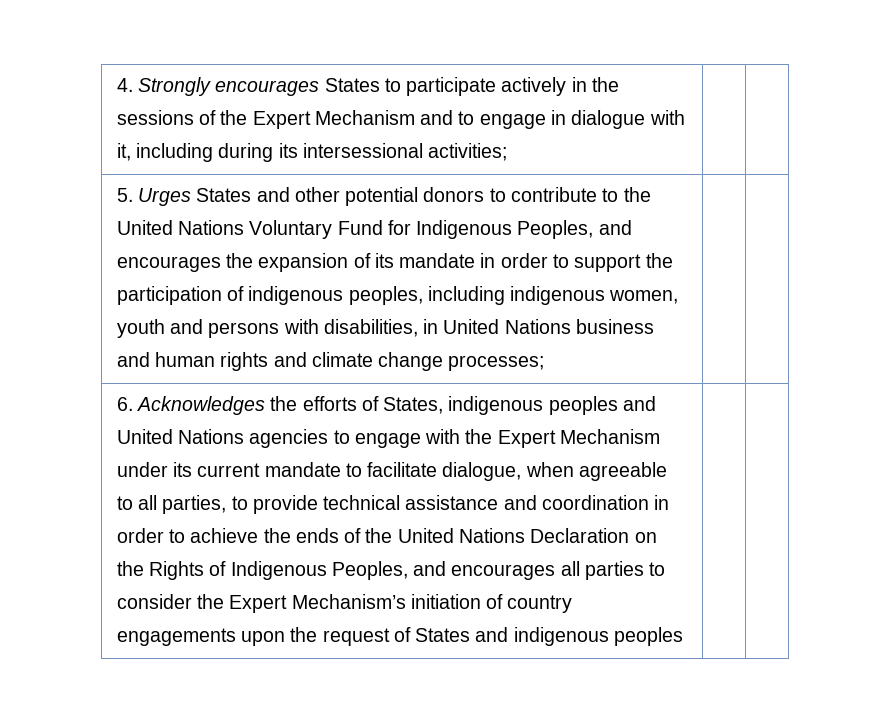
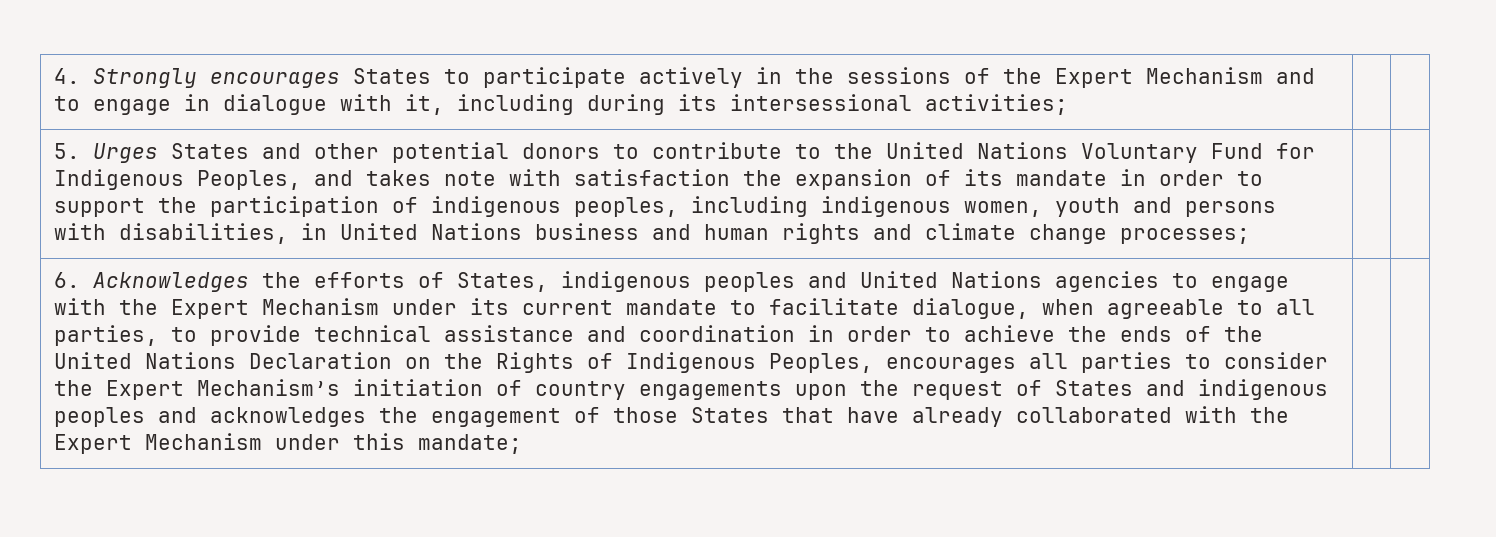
[116,256,221,272] encourages -> [366,169,731,186] takes note with satisfaction
[413,561,447,576] and -> (874, 363) none
(684, 636) none -> [158,406,1290,427] [54,433,523,454] and acknowledges the engagement of those States that have already collaborated with the Expert Mechanism under this mandate;

